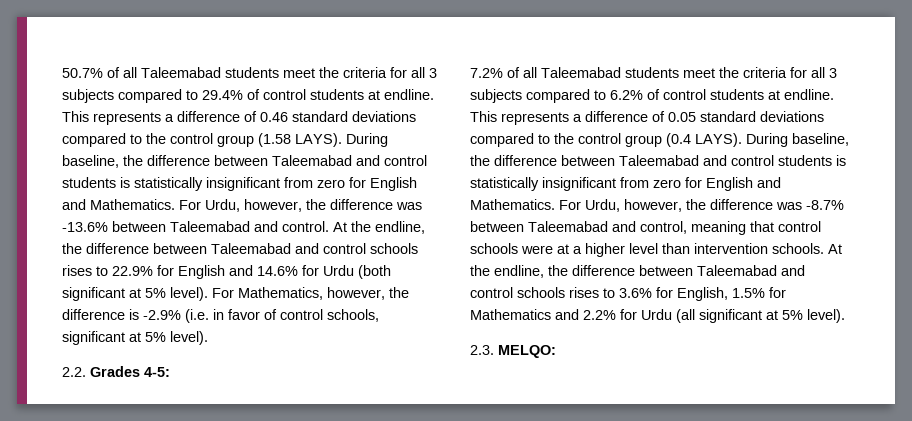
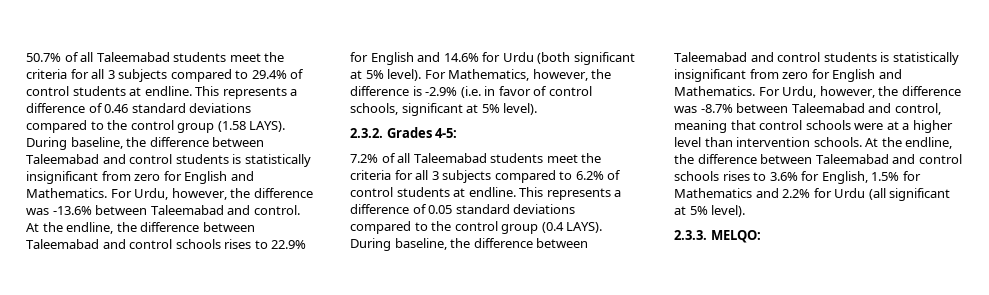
[62,367,86,377] 2.2. -> [350,128,383,138] 2.3.2.
[470,345,494,355] 2.3. -> [674,230,707,240] 2.3.3.

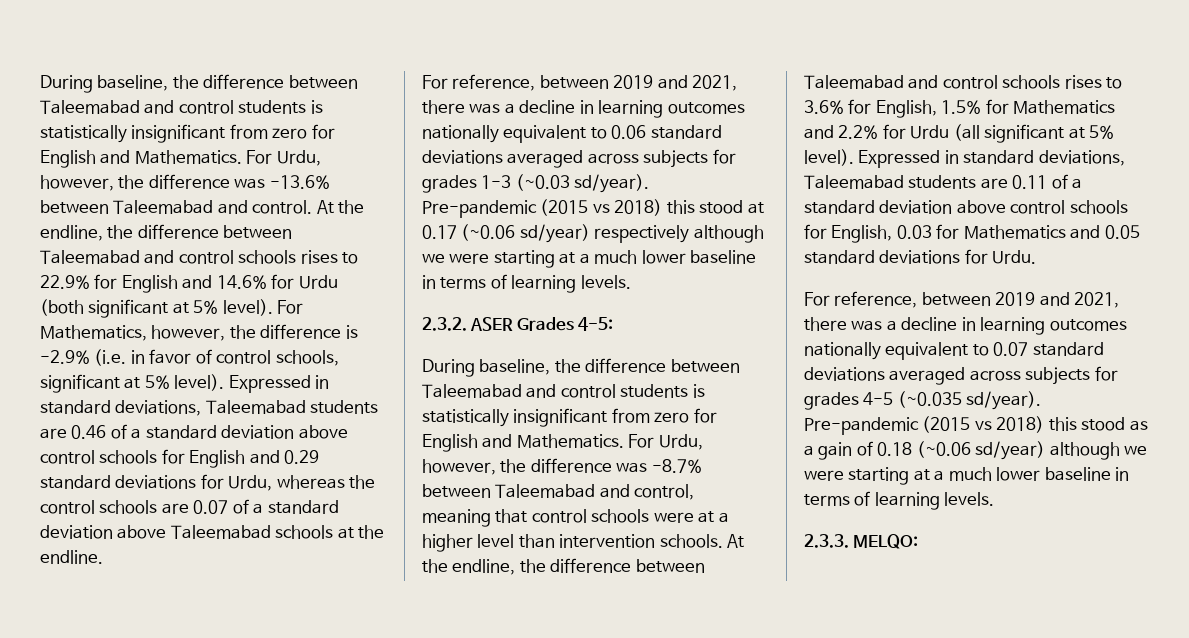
[26,52,285,62] [26,69,305,82] [26,86,298,99] [26,103,252,113] [26,120,286,133] 50.7% of all Taleemabad students meet the criteria for all 3 subjects compared to 29.4% of control students at endline. This represents a difference of 0.46 standard deviations compared to the control group (1.58 LAYS). -> (40, 84) none
(538, 109) none -> [228,375,330,393] [40,400,379,416] [40,424,348,439] [40,449,320,468] [40,474,376,491] [40,499,339,514] [40,525,385,539] [40,550,103,564] [422,74,738,91] [422,100,745,118] [422,125,722,143] [422,149,736,168] [422,174,650,193] [422,199,764,218] [422,224,764,243] [422,250,757,268] [422,274,631,293] Expressed in standard deviations, Taleemabad students are 0.46 of a standard deviation above control schools for English and 0.29 standard deviations for Urdu, whereas the control schools are 0.07 of a standard deviation above Taleemabad schools at the endline. // For reference, between 2019 and 2021, there was a decline in learning outcomes nationally equivalent to 0.06 standard deviations averaged across subjects for grades 1-3 (~0.03 sd/year). Pre-pandemic (2015 vs 2018) this stood at 0.17 (~0.06 sd/year) respectively although we were starting at a much lower baseline in terms of learning levels.
(383, 133) none -> [470,317,514,331] ASER
[350,153,602,163] [350,170,622,183] [350,187,622,200] [350,204,576,214] [350,221,603,234] 7.2% of all Taleemabad students meet the criteria for all 3 subjects compared to 6.2% of control students at endline. This represents a difference of 0.05 standard deviations compared to the control group (0.4 LAYS). -> (614, 324) none
(746, 211) none -> [858,150,1125,168] [804,174,1083,189] [804,200,1128,214] [804,224,1140,243] [804,249,1037,264] [804,291,1120,308] [804,317,1127,335] [804,342,1104,360] [804,366,1118,385] [804,391,1042,410] [804,416,1148,435] [804,441,1148,460] [804,467,1130,485] [804,491,995,510] Expressed in standard deviations, Taleemabad students are 0.11 of a standard deviation above control schools for English, 0.03 for Mathematics and 0.05 standard deviations for Urdu. // For reference, between 2019 and 2021, there was a decline in learning outcomes nationally equivalent to 0.07 standard deviations averaged across subjects for grades 4-5 (~0.035 sd/year). Pre-pandemic (2015 vs 2018) this stood as a gain of 0.18 (~0.06 sd/year) although we were starting at a much lower baseline in terms of learning levels.

